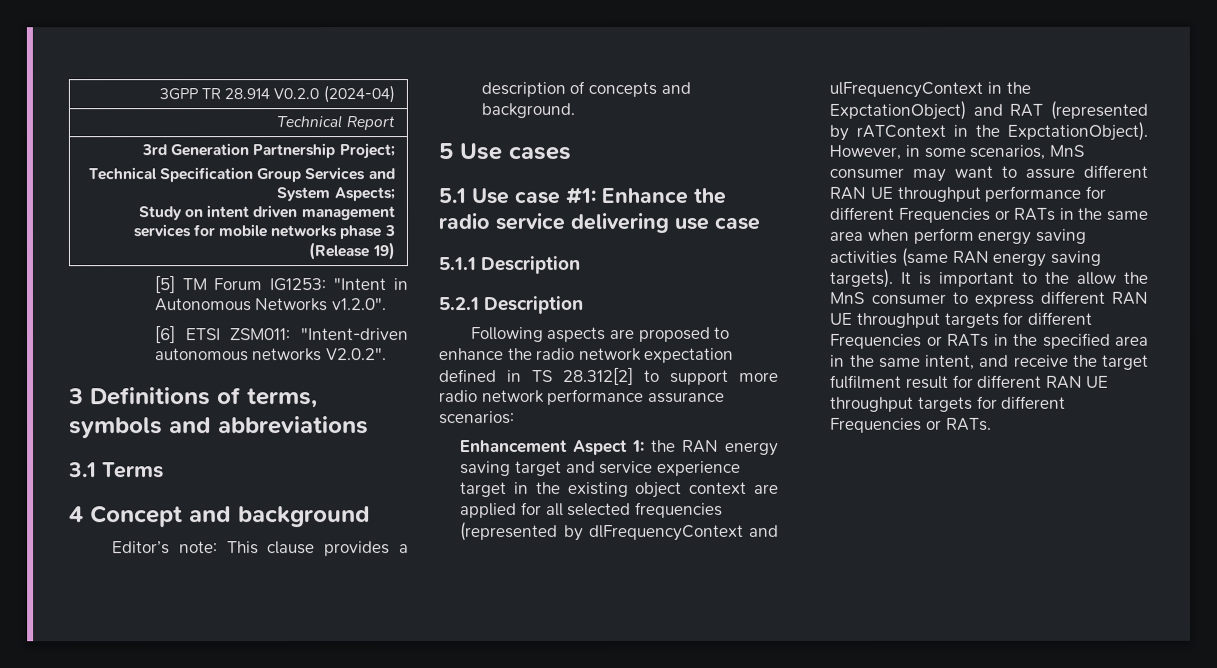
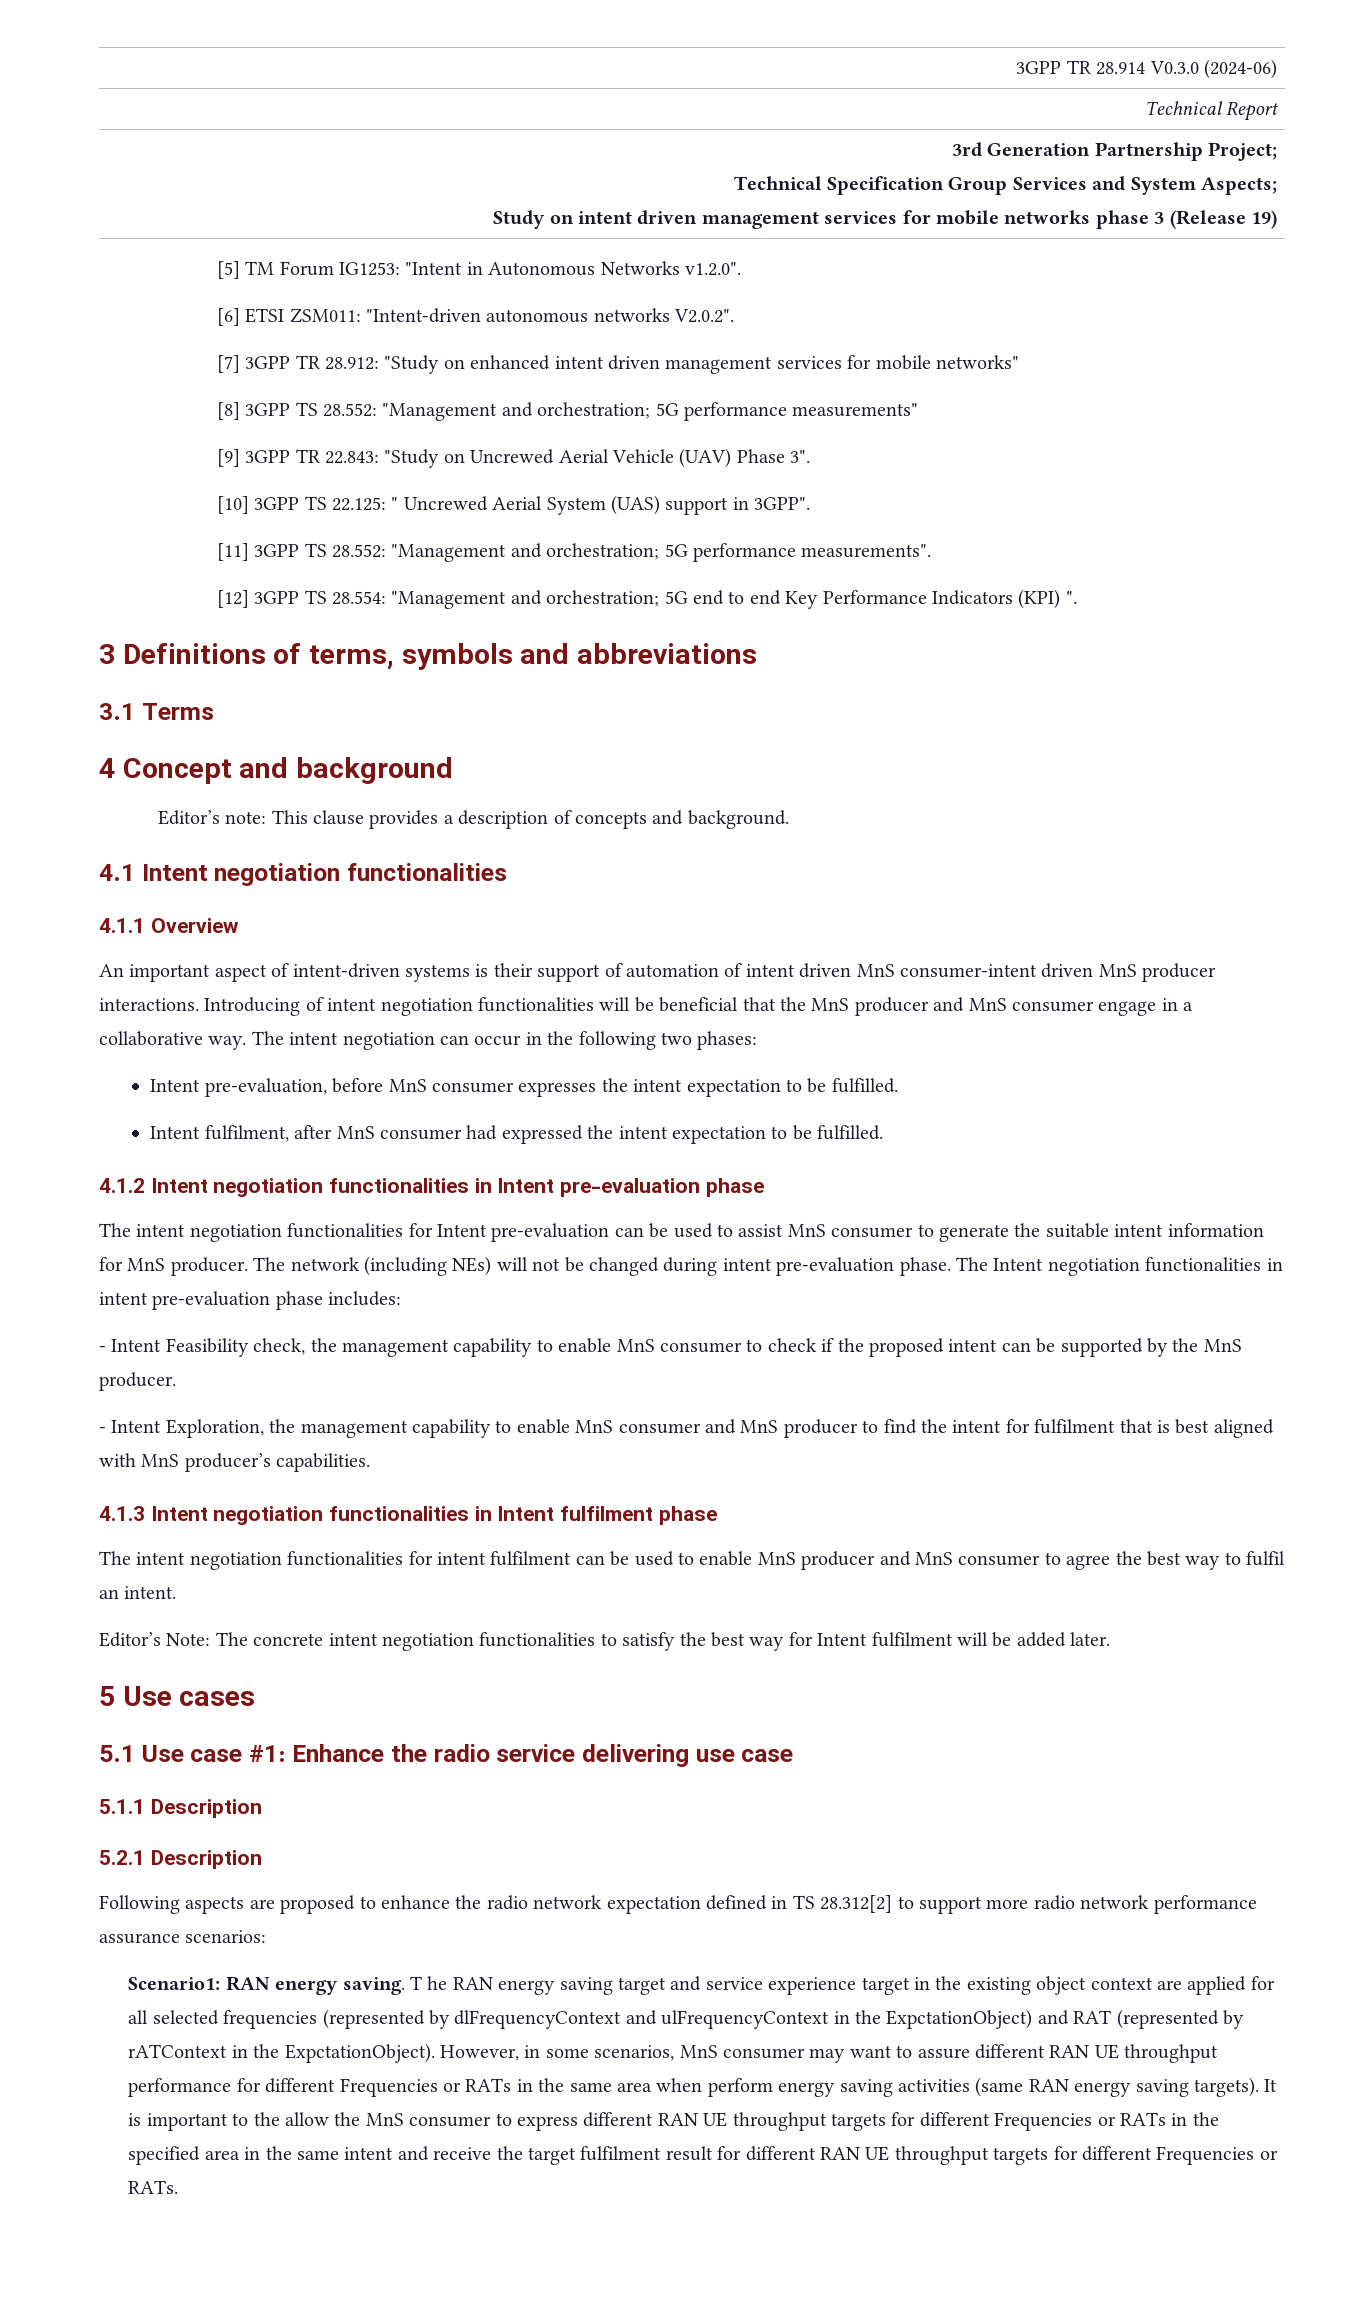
[273,85,395,104] V0.2.0 (2024-04) -> [1149,59,1277,79] V0.3.0 (2024-06)
(387, 354) none -> [216,355,1019,374] [216,402,919,421] [216,448,811,468] [216,495,811,515] [216,543,932,562] [216,589,1077,609] // [7] 3GPP TR 28.912: "Study on enhanced intent driven management services for mobile networks" // [8] 3GPP TS 28.552: "Management and orchestration; 5G performance measurements" // [9] 3GPP TR 22.843: "Study on Uncrewed Aerial Vehicle (UAV) Phase 3". // [10] 3GPP TS 22.125: " Uncrewed Aerial System (UAS) support in 3GPP". // [11] 3GPP TS 28.552: "Management and orchestration; 5G performance measurements". // [12] 3GPP TS 28.554: "Management and orchestration; 5G end to end Key Performance Indicators (KPI) ".
(575, 111) none -> [99,863,507,886] [99,918,239,933] [99,963,1217,982] [99,997,1194,1016] [99,1031,758,1050] [150,1078,898,1097] [150,1125,884,1144] [99,1178,764,1197] [99,1223,1264,1242] [99,1256,1283,1276] [99,1291,402,1310] [99,1338,1242,1357] [99,1372,176,1391] [99,1419,1274,1438] [99,1453,371,1472] [99,1506,717,1525] [99,1551,1286,1570] [99,1586,177,1599] [99,1632,1111,1651] // 4.1 Intent negotiation functionalities // 4.1.1 Overview // An important aspect of intent-driven systems is their support of automation of intent driven MnS consumer-intent driven MnS producer interactions. Introducing of intent negotiation functionalities will be beneficial that the MnS producer and MnS consumer engage in a collaborative way. The intent negotiation can occur in the following two phases: // Intent pre-evaluation, before MnS consumer expresses the intent expectation to be fulfilled. // Intent fulfilment, after MnS consumer had expressed the intent expectation to be fulfilled. // 4.1.2 Intent negotiation functionalities in Intent pre-evaluation phase // The intent negotiation functionalities for Intent pre-evaluation can be used to assist MnS consumer to generate the suitable intent information for MnS producer. The network (including NEs) will not be changed during intent pre-evaluation phase. The Intent negotiation functionalities in intent pre-evaluation phase includes: // - Intent Feasibility check, the management capability to enable MnS consumer to check if the proposed intent can be supported by the MnS producer. // - Intent Exploration, the management capability to enable MnS consumer and MnS producer to find the intent for fulfilment that is best aligned with MnS producer’s capabilities. // 4.1.3 Intent negotiation functionalities in Intent fulfilment phase // The intent negotiation functionalities for intent fulfilment can be used to enable MnS producer and MnS consumer to agree the best way to fulfil an intent. // Editor’s Note: The concrete intent negotiation functionalities to satisfy the best way for Intent fulfilment will be added later.
[460,439,677,456] Enhancement Aspect 1: the -> [128,1976,448,1995] Scenario1: RAN energy saving. T he
[925,354,976,370] intent, -> [344,2147,394,2160] intent

